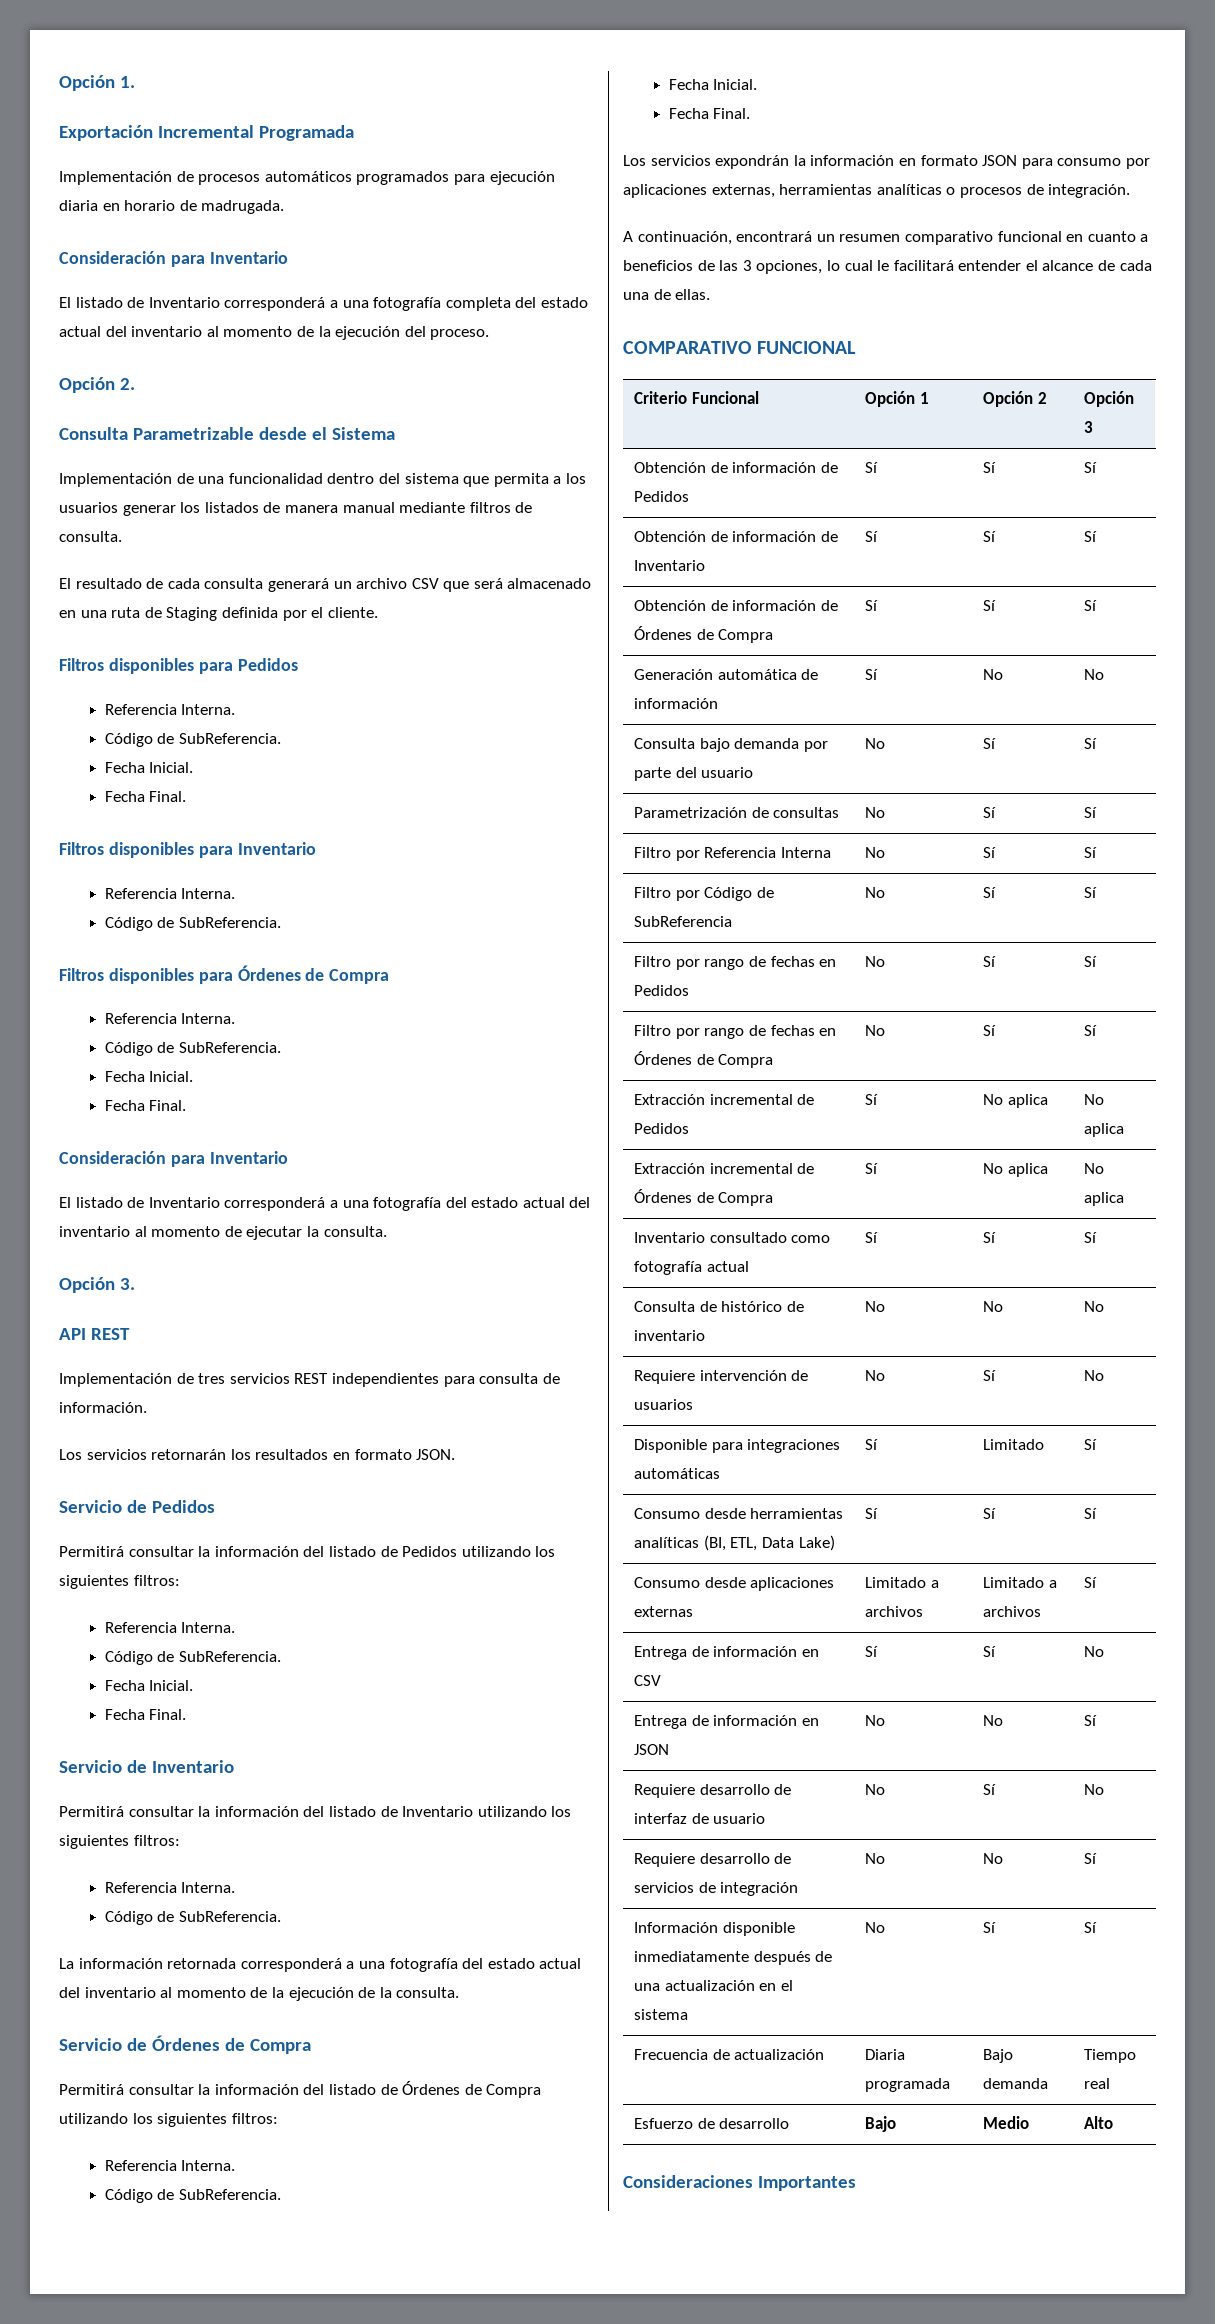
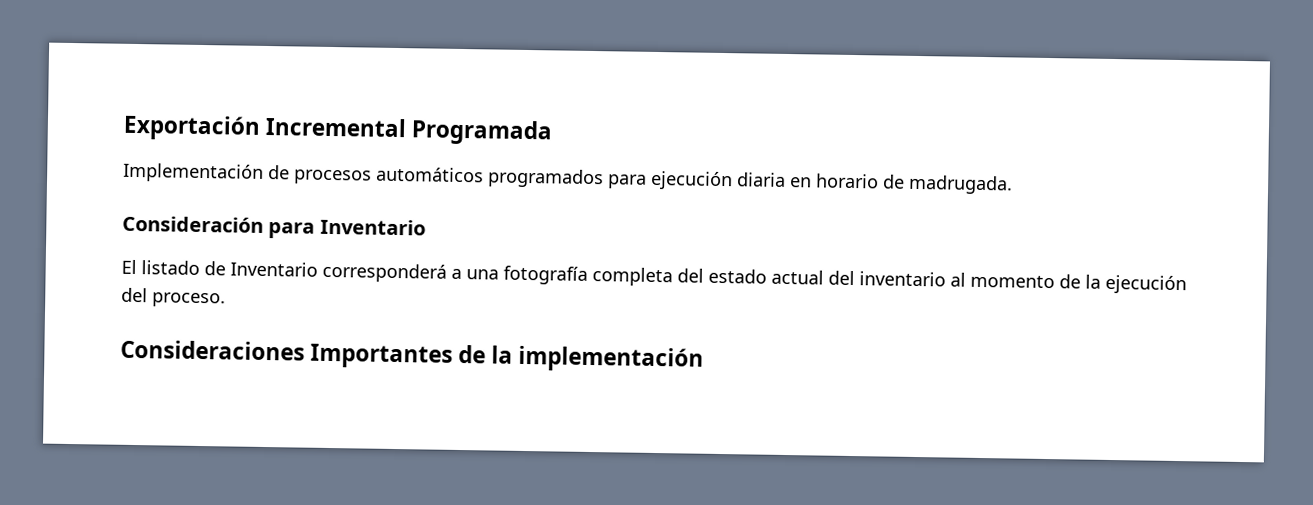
[59,75,135,91] Opción 1. // -> (123, 127) none
[59,377,135,393] [59,427,395,440] [59,473,586,487] [59,502,533,516] [59,531,122,542] [59,578,592,592] [59,607,378,621] [59,658,298,674] [104,704,236,715] [104,733,282,747] [104,762,194,773] [104,791,187,802] [59,842,316,858] [104,888,236,899] [104,917,282,931] [59,965,390,984] [104,1013,236,1024] [104,1042,282,1056] [104,1071,194,1082] [104,1100,187,1111] [59,1151,288,1167] [59,1197,591,1211] [59,1226,387,1240] [59,1277,135,1293] [59,1328,130,1340] [59,1373,560,1387] [59,1402,147,1413] [59,1449,456,1460] [59,1500,215,1513] [59,1546,556,1557] [59,1575,180,1589] [104,1622,236,1633] [104,1651,282,1665] [104,1680,194,1691] [104,1709,187,1720] [59,1760,234,1773] [59,1806,572,1817] [59,1835,180,1849] [104,1882,236,1893] [104,1911,282,1925] [59,1958,582,1972] [59,1987,460,2001] [59,2035,311,2054] [59,2081,542,2098] [59,2113,278,2127] [104,2160,236,2171] [104,2189,282,2203] [668,79,758,90] [668,108,751,119] [623,155,1150,169] [623,184,1131,198] [623,231,1149,245] [623,260,1152,274] [623,289,711,300] [623,341,857,354] [634,391,759,404] [865,391,929,407] [983,391,1047,407] [1084,391,1135,407] [1084,421,1094,433] [634,462,838,473] [634,491,690,502] [865,462,879,473] [983,462,997,473] [1084,462,1098,473] [634,531,838,542] [634,560,706,571] [865,531,879,542] [983,531,997,542] [1084,531,1098,542] [634,600,838,611] [634,626,774,643] [865,600,879,611] [983,600,997,611] [1084,600,1098,611] [634,669,819,680] [634,698,719,709] [865,669,879,680] [983,669,1004,680] [1084,669,1105,680] [634,738,828,752] [634,767,754,781] [865,738,886,749] [983,738,997,749] [1084,738,1098,749] [634,807,840,818] [865,807,886,818] [983,807,997,818] [1084,807,1098,818] [634,847,831,861] [865,847,886,858] [983,847,997,858] [1084,847,1098,858] [634,887,774,901] [634,916,733,927] [865,887,886,898] [983,887,997,898] [1084,887,1098,898] [634,956,837,970] [634,985,690,996] [865,956,886,967] [983,956,997,967] [1084,956,1098,967] [634,1025,837,1039] [634,1051,774,1068] [865,1025,886,1036] [983,1025,997,1036] [1084,1025,1098,1036] [634,1094,815,1105] [634,1123,690,1134] [865,1094,879,1105] [983,1094,1048,1108] [1084,1094,1105,1105] [1084,1123,1125,1137] [634,1163,815,1174] [634,1189,774,1206] [865,1163,879,1174] [983,1163,1048,1177] [1084,1163,1105,1174] [1084,1192,1125,1206] [634,1232,831,1243] [634,1261,749,1275] [865,1232,879,1243] [983,1232,997,1243] [1084,1232,1098,1243] [634,1301,804,1312] [634,1330,706,1341] [865,1301,886,1312] [983,1301,1004,1312] [1084,1301,1105,1312] [634,1370,809,1384] [634,1399,694,1410] [865,1370,886,1381] [983,1370,997,1381] [1084,1370,1105,1381] [634,1439,841,1453] [634,1468,721,1479] [865,1439,879,1450] [983,1439,1045,1450] [1084,1439,1098,1450] [634,1508,844,1519] [634,1535,835,1551] [865,1508,879,1519] [983,1508,997,1519] [1084,1508,1098,1519] [634,1577,835,1591] [634,1606,694,1617] [865,1577,939,1588] [865,1606,924,1617] [983,1577,1057,1588] [983,1606,1042,1617] [1084,1577,1098,1588] [634,1646,819,1660] [634,1675,662,1686] [865,1646,879,1657] [983,1646,997,1657] [1084,1646,1105,1657] [634,1715,819,1729] [634,1744,670,1755] [865,1715,886,1726] [983,1715,1004,1726] [1084,1715,1098,1726] [634,1784,792,1798] [634,1813,766,1824] [865,1784,886,1795] [983,1784,997,1795] [1084,1784,1105,1795] [634,1853,792,1867] [634,1882,799,1896] [865,1853,886,1864] [983,1853,1004,1864] [1084,1853,1098,1864] [634,1922,795,1936] [634,1951,833,1965] [634,1980,793,1991] [634,2009,689,2020] [865,1922,886,1933] [983,1922,997,1933] [1084,1922,1098,1933] [634,2049,825,2060] [865,2049,906,2060] [865,2078,951,2092] [983,2049,1014,2063] [983,2078,1049,2089] [1084,2049,1137,2063] [1084,2078,1111,2089] [634,2118,790,2129] [865,2116,897,2132] [983,2116,1030,2129] [1084,2116,1114,2129] [623,2175,856,2191] Opción 2. // Consulta Parametrizable desde el Sistema // Implementación de una funcionalidad dentro del sistema que permita a los usuarios generar los listados de manera manual mediante filtros de consulta. // El resultado de cada consulta generará un archivo CSV que será almacenado en una ruta de Staging definida por el cliente. // Filtros disponibles para Pedidos // Referencia Interna. // Código de SubReferencia. // Fecha Inicial. // Fecha Final. // Filtros disponibles para Inventario // Referencia Interna. // Código de SubReferencia. // Filtros disponibles para Órdenes de Compra // Referencia Interna. // Código de SubReferencia. // Fecha Inicial. // Fecha Final. // Consideración para Inventario // El listado de Inventario corresponderá a una fotografía del estado actual del inventario al momento de ejecutar la consulta. // Opción 3. // API REST // Implementación de tres servicios REST independientes para consulta de información. // Los servicios retornarán los resultados en formato JSON. // Servicio de Pedidos // Permitirá consultar la información del listado de Pedidos utilizando los siguientes filtros: // Referencia Interna. // Código de SubReferencia. // Fecha Inicial. // Fecha Final. // Servicio de Inventario // Permitirá consultar la información del listado de Inventario utilizando los siguientes filtros: // Referencia Interna. // Código de SubReferencia. // La información retornada corresponderá a una fotografía del estado actual del inventario al momento de la ejecución de la consulta. // Servicio de Órdenes de Compra // Permitirá consultar la información del listado de Órdenes de Compra utilizando los siguientes filtros: // Referencia Interna. // Código de SubReferencia. // Fecha Inicial. // Fecha Final. // Los servicios expondrán la información en formato JSON para consumo por aplicaciones externas, herramientas analíticas o procesos de integración. // A continuación, encontrará un resumen comparativo funcional en cuanto a beneficios de las 3 opciones, lo cual le facilitará entender el alcance de cada una de ellas. // COMPARATIVO FUNCIONAL // Criterio Funcional | Opción 1 | Opción 2 | Opción 3 // Obtención de información de Pedidos | Sí | Sí | Sí // Obtención de información de Inventario | Sí | Sí | Sí // Obtención de información de Órdenes de Compra | Sí | Sí | Sí // Generación automática de información | Sí | No | No // Consulta bajo demanda por parte del usuario | No | Sí | Sí // Parametrización de consultas | No | Sí | Sí // Filtro por Referencia Interna | No | Sí | Sí // Filtro por Código de SubReferencia | No | Sí | Sí // Filtro por rango de fechas en Pedidos | No | Sí | Sí // Filtro por rango de fechas en Órdenes de Compra | No | Sí | Sí // Extracción incremental de Pedidos | Sí | No aplica | No aplica // Extracción incremental de Órdenes de Compra | Sí | No aplica | No aplica // Inventario consultado como fotografía actual | Sí | Sí | Sí // Consulta de histórico de inventario | No | No | No // Requiere intervención de usuarios | No | Sí | No // Disponible para integraciones automáticas | Sí | Limitado | Sí // Consumo desde herramientas analíticas (BI, ETL, Data Lake) | Sí | Sí | Sí // Consumo desde aplicaciones externas | Limitado a archivos | Limitado a archivos | Sí // Entrega de información en CSV | Sí | Sí | No // Entrega de información en JSON | No | No | Sí // Requiere desarrollo de interfaz de usuario | No | Sí | No // Requiere desarrollo de servicios de integración | No | No | Sí // Información disponible inmediatamente después de una actualización en el sistema | No | Sí | Sí // Frecuencia de actualización | Diaria programada | Bajo demanda | Tiempo real // Esfuerzo de desarrollo | Bajo | Medio | Alto // Consideraciones Importantes -> [120,339,705,373] Consideraciones Importantes de la implementación

